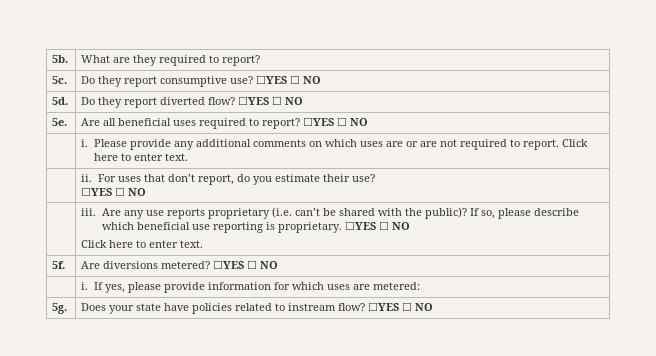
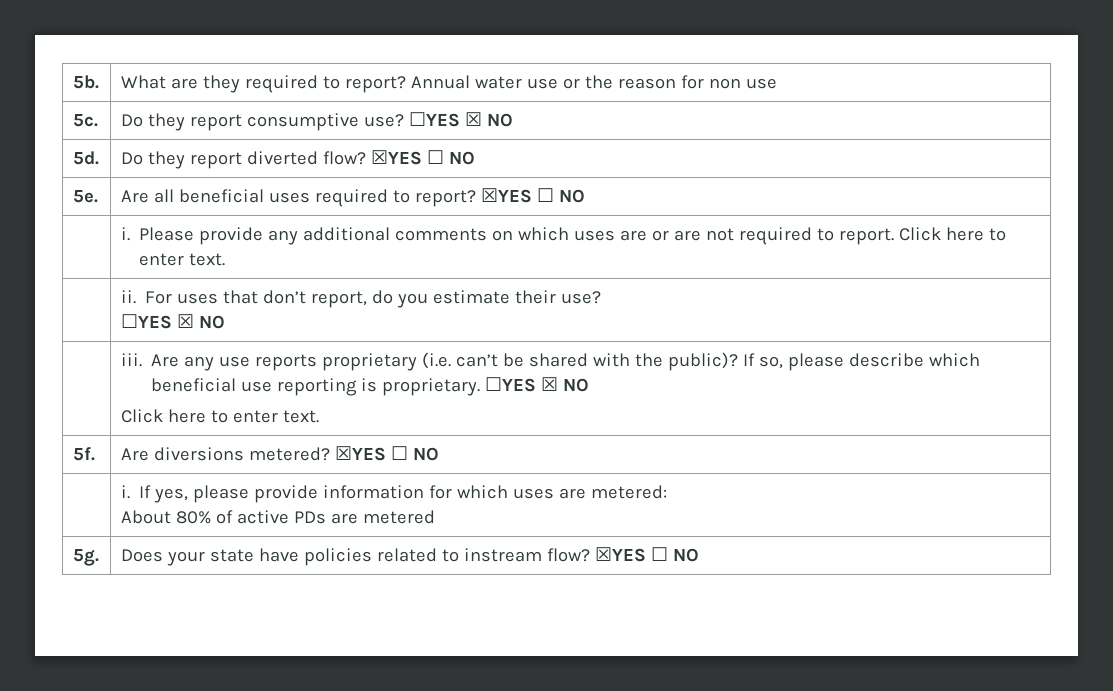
(261, 60) none -> [410,75,777,89] Annual water use or the reason for non use
[290,75,301,84] ☐ -> [464,112,482,126] ☒
[238,96,270,105] ☐YES -> [370,150,422,165] ☒YES
[303,117,335,126] ☐YES -> [480,188,532,203] ☒YES
[115,187,126,196] ☐ -> [176,314,194,328] ☒
[378,221,389,230] ☐ -> [540,377,558,391] ☒
[213,260,245,269] ☐YES -> [334,446,386,461] ☒YES
(420, 286) none -> [120,510,435,524] // About 80% of active PDs are metered
[368,302,400,311] ☐YES -> [594,547,646,562] ☒YES

